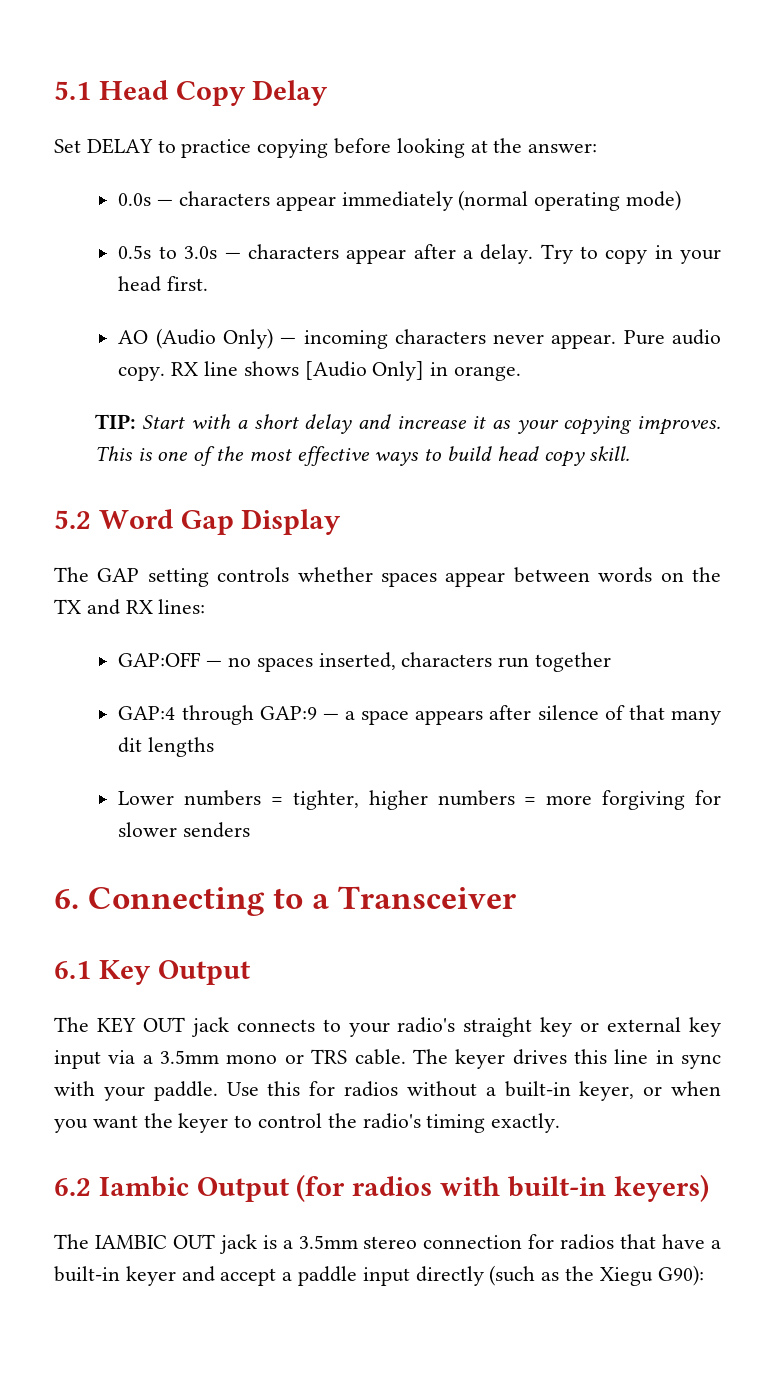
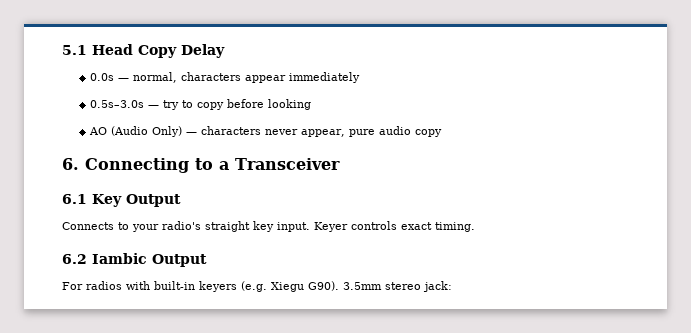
[54,138,598,158] // Set DELAY to practice copying before looking at the answer: -> (225, 51) none
(174, 202) none -> [132,72,177,83] normal,
[458,190,682,211] [118,244,721,264] [118,276,209,292] (normal operating mode) // 0.5s to 3.0s — characters appear after a delay. Try to copy in your head first. -> [89,99,311,110] // 0.5s–3.0s — try to copy before looking
[303,330,388,349] incoming -> (197, 133) none
[551,329,722,349] [118,361,522,381] [94,414,721,435] [94,446,631,467] [54,509,342,535] [54,567,721,587] [54,599,206,615] [118,652,612,672] [118,705,722,725] [118,737,215,757] [118,790,721,810] [118,822,251,838] appear. Pure audio copy. RX line shows [Audio Only] in orange. // TIP: Start with a short delay and increase it as your copying improves. This is one of the most effective ways to build head copy skill. // 5.2 Word Gap Display // The GAP setting controls whether spaces appear between words on the TX and RX lines: // GAP:OFF — no spaces inserted, characters run together // GAP:4 through GAP:9 — a space appears after silence of that many dit lengths // Lower numbers = tighter, higher numbers = more forgiving for slower senders -> [300,126,442,137] appear, pure audio copy
[54,1017,315,1037] The KEY OUT jack connects -> [62,222,114,230] Connects
[580,1017,721,1037] [54,1049,721,1069] [54,1081,722,1101] [54,1113,561,1133] or external key input via a 3.5mm mono or TRS cable. The keyer drives this line in sync with your paddle. Use this for radios without a built-in keyer, or when you want the keyer to control the radio's timing exactly. -> [277,221,475,232] input. Keyer controls exact timing.
[296,1174,346,1202] (for -> [62,282,83,290] // For
[613,1174,709,1202] [54,1234,721,1254] [54,1265,704,1286] keyers) // The IAMBIC OUT jack is a 3.5mm stereo connection for radios that have a built-in keyer and accept a paddle input directly (such as the Xiegu G90): -> [199,281,452,292] keyers (e.g. Xiegu G90). 3.5mm stereo jack:

